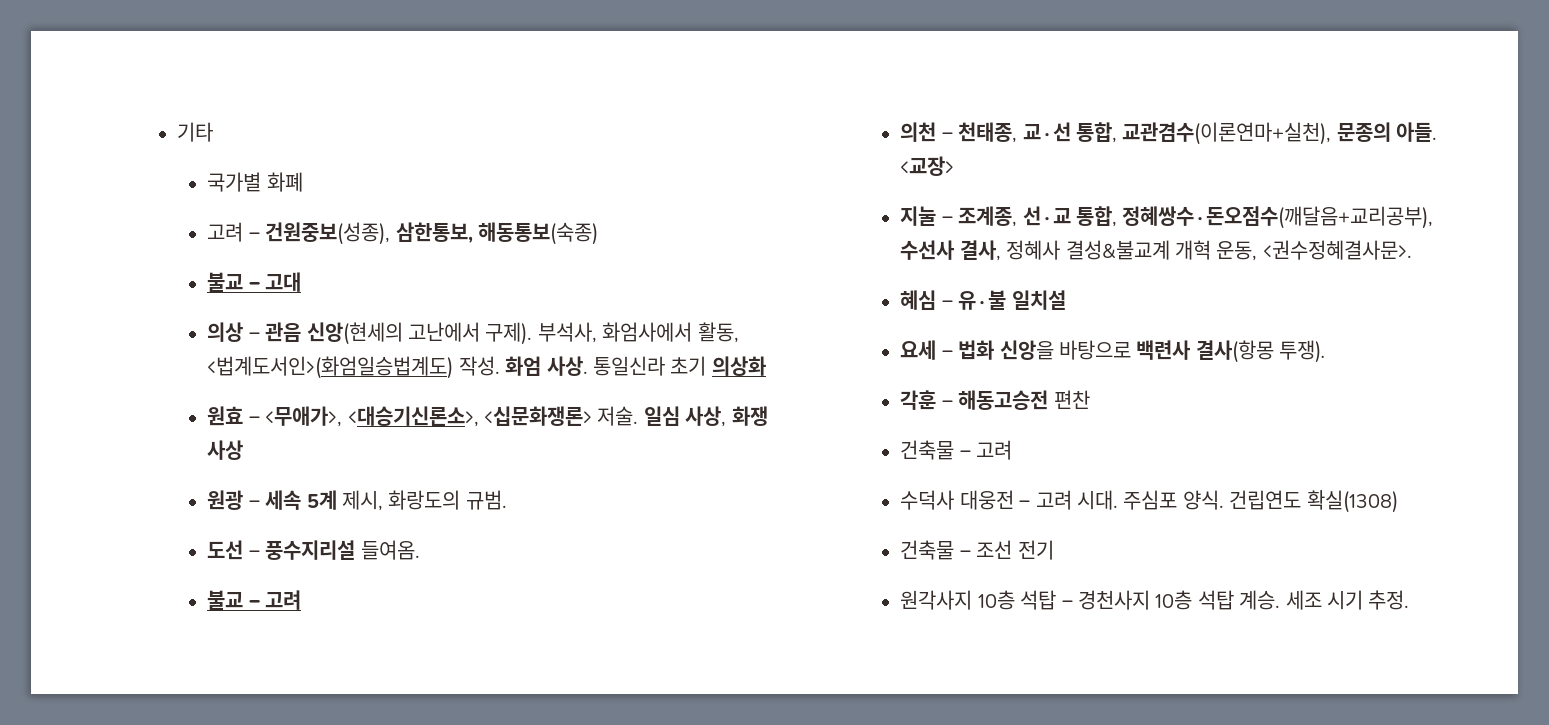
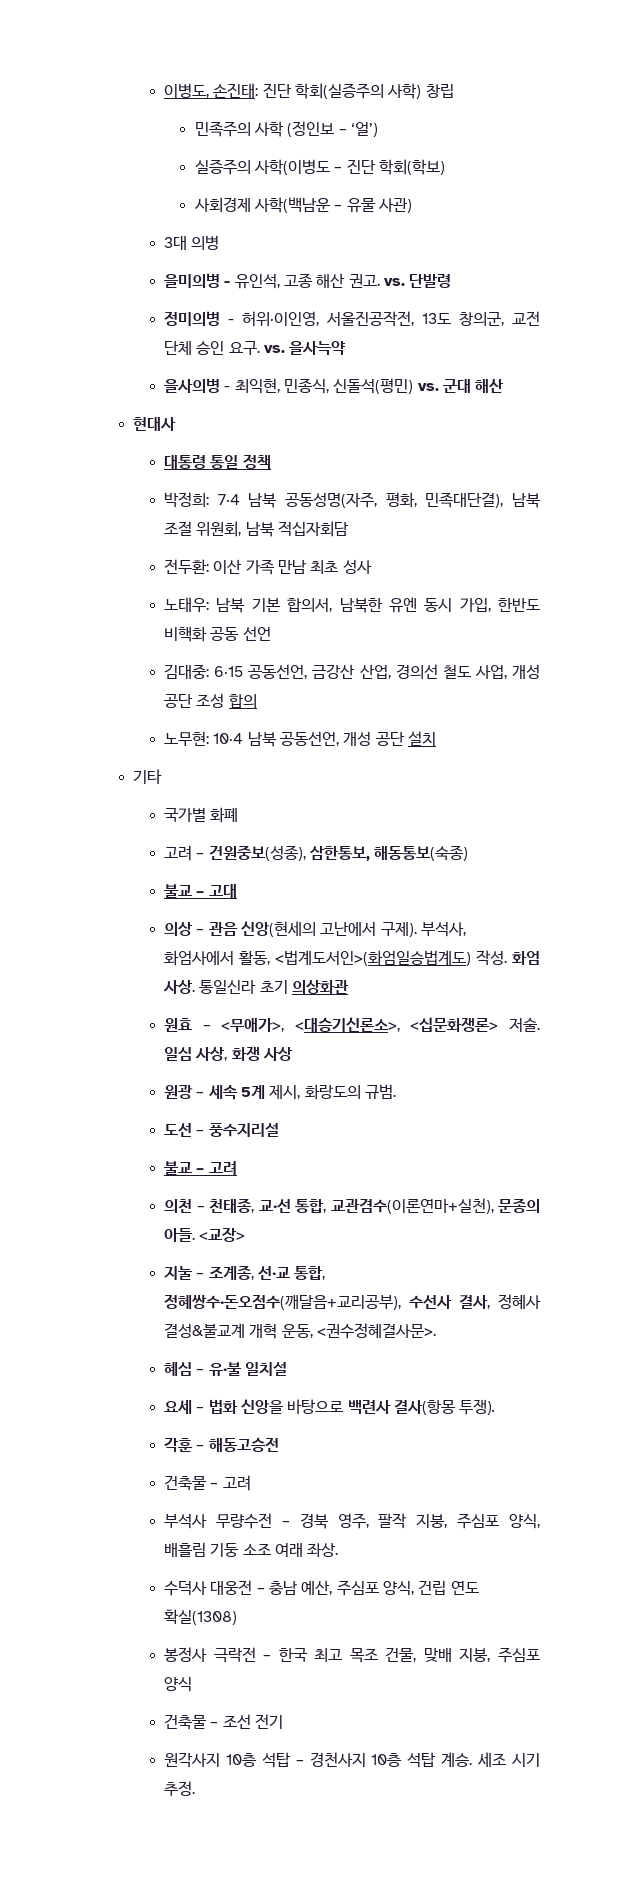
(177, 132) none -> [164,83,454,99] [194,121,379,137] [194,159,446,175] [193,197,413,213] [164,235,220,250] [164,273,452,289] [164,311,540,327] [164,341,347,355] [164,378,505,394] [133,417,177,431] [164,454,271,469] [164,492,541,508] [164,521,350,537] [164,559,372,575] [164,597,541,613] [164,626,271,642] [164,664,541,679] [164,693,257,708] [164,731,436,747] 이병도, 손진태: 진단 학회(실증주의 사학) 창립 // 민족주의 사학 (정인보 – ‘얼’) // 실증주의 사학(이병도 – 진단 학회(학보) // 사회경제 사학(백남운 – 유물 사관) // 3대 의병 // 을미의병 - 유인석, 고종 해산 권고. vs. 단발령 // 정미의병 - 허위∙이인영, 서울진공작전, 13도 창의군, 교전 단체 승인 요구. vs. 을사늑약 // 을사의병 - 최익현, 민종식, 신돌석(평민) vs. 군대 해산 // 현대사 // 대통령 통일 정책 // 박정희: 7∙4 남북 공동성명(자주, 평화, 민족대단결), 남북 조절 위원회, 남북 적십자회담 // 전두환: 이산 가족 만남 최초 성사 // 노태우: 남북 기본 합의서, 남북한 유엔 동시 가입, 한반도 비핵화 공동 선언 // 김대중: 6∙15 공동선언, 금강산 산업, 경의선 철도 사업, 개성 공단 조성 합의 // 노무현: 10∙4 남북 공동선언, 개성 공단 설치 //
[711,356,766,376] 의상화 -> [292,980,350,994] 의상화관
[360,540,420,560] 들여옴. -> (279, 1130) none
[1053,390,1090,409] 편찬 -> (279, 1444) none
[900,490,1398,513] 수덕사 대웅전 – 고려 시대. 주심포 양식. 건립연도 확실(1308) -> [164,1513,541,1529] [164,1542,339,1557] [164,1580,479,1596] [164,1609,238,1625] [164,1647,540,1663] [164,1677,193,1692] 부석사 무량수전 – 경북 영주, 팔작 지붕, 주심포 양식, 배흘림 기둥 소조 여래 좌상. // 수덕사 대웅전 – 충남 예산, 주심포 양식, 건립 연도 확실(1308) // 봉정사 극락전 – 한국 최고 목조 건물, 맞배 지붕, 주심포 양식

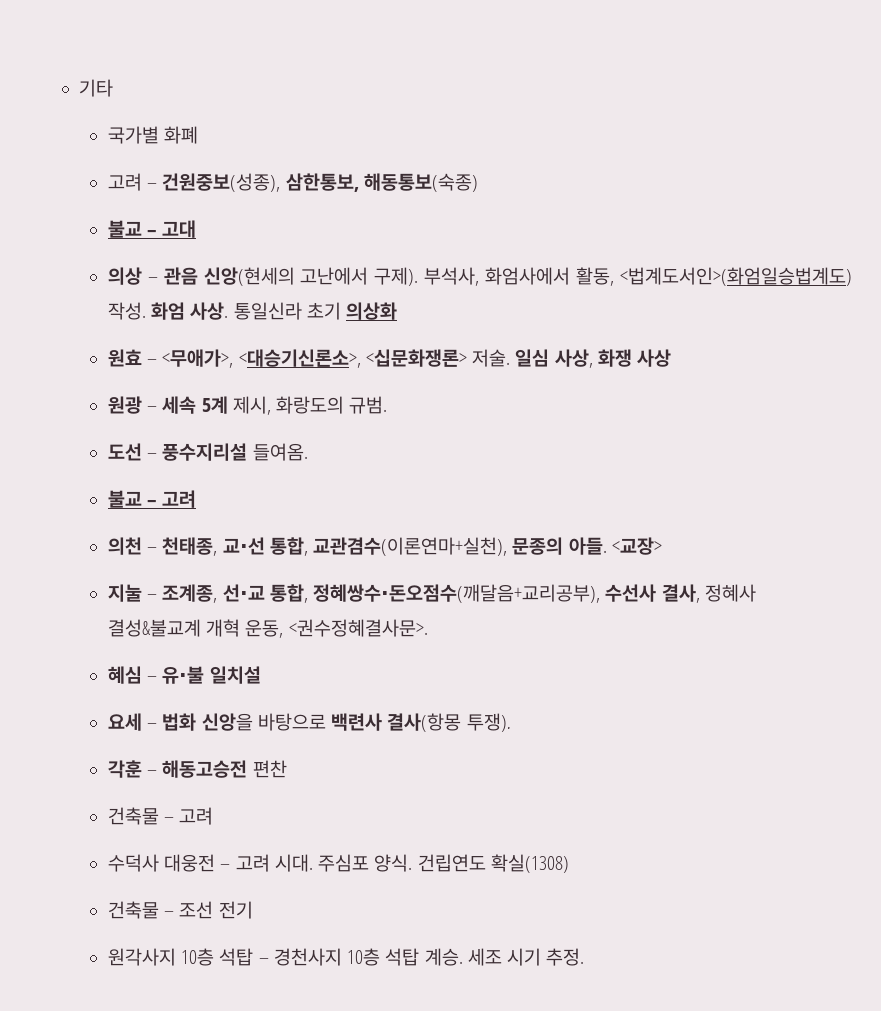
[164,83,454,99] [194,121,379,137] [194,159,446,175] [193,197,413,213] [164,235,220,250] [164,273,452,289] [164,311,540,327] [164,341,347,355] [164,378,505,394] [133,417,177,431] [164,454,271,469] [164,492,541,508] [164,521,350,537] [164,559,372,575] [164,597,541,613] [164,626,271,642] [164,664,541,679] [164,693,257,708] [164,731,436,747] 이병도, 손진태: 진단 학회(실증주의 사학) 창립 // 민족주의 사학 (정인보 – ‘얼’) // 실증주의 사학(이병도 – 진단 학회(학보) // 사회경제 사학(백남운 – 유물 사관) // 3대 의병 // 을미의병 - 유인석, 고종 해산 권고. vs. 단발령 // 정미의병 - 허위∙이인영, 서울진공작전, 13도 창의군, 교전 단체 승인 요구. vs. 을사늑약 // 을사의병 - 최익현, 민종식, 신돌석(평민) vs. 군대 해산 // 현대사 // 대통령 통일 정책 // 박정희: 7∙4 남북 공동성명(자주, 평화, 민족대단결), 남북 조절 위원회, 남북 적십자회담 // 전두환: 이산 가족 만남 최초 성사 // 노태우: 남북 기본 합의서, 남북한 유엔 동시 가입, 한반도 비핵화 공동 선언 // 김대중: 6∙15 공동선언, 금강산 산업, 경의선 철도 사업, 개성 공단 조성 합의 // 노무현: 10∙4 남북 공동선언, 개성 공단 설치 // -> (79, 88) none
[292,980,350,994] 의상화관 -> [346,302,398,320] 의상화
(279, 1130) none -> [252,443,308,461] 들여옴.
(279, 1444) none -> [252,760,287,778] 편찬
[164,1513,541,1529] [164,1542,339,1557] [164,1580,479,1596] [164,1609,238,1625] [164,1647,540,1663] [164,1677,193,1692] 부석사 무량수전 – 경북 영주, 팔작 지붕, 주심포 양식, 배흘림 기둥 소조 여래 좌상. // 수덕사 대웅전 – 충남 예산, 주심포 양식, 건립 연도 확실(1308) // 봉정사 극락전 – 한국 최고 목조 건물, 맞배 지붕, 주심포 양식 -> [107,854,569,873] 수덕사 대웅전 – 고려 시대. 주심포 양식. 건립연도 확실(1308)

